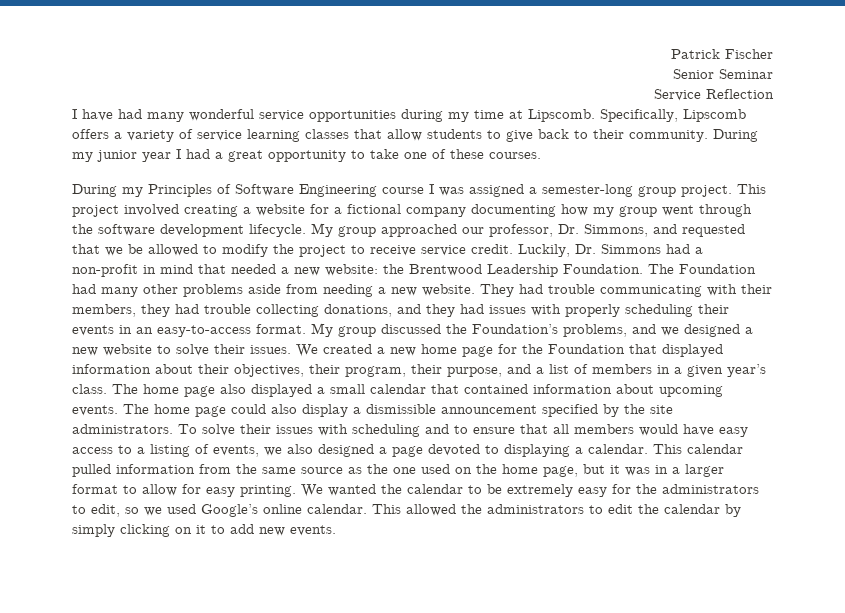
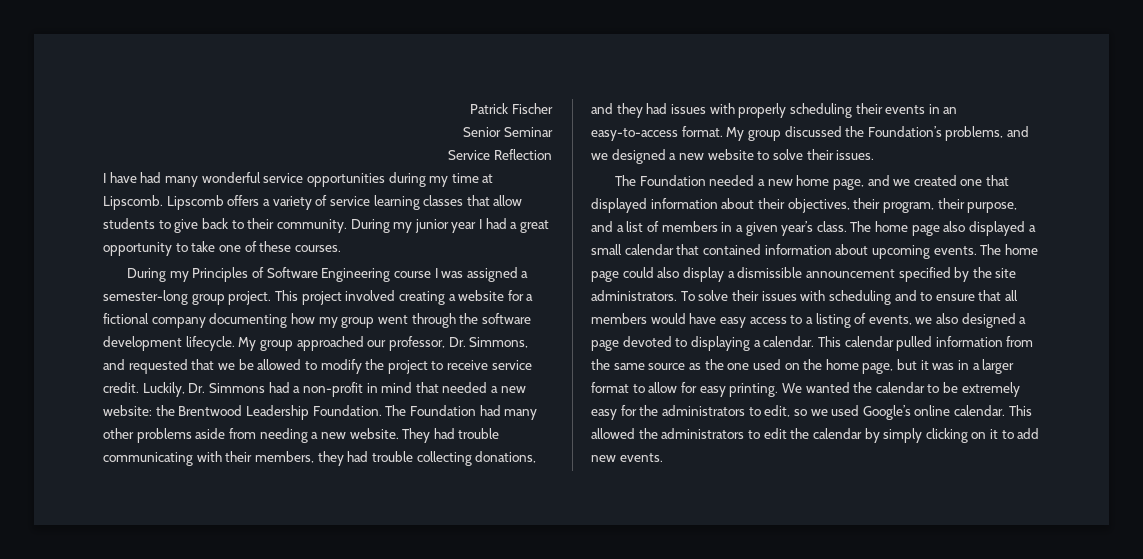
[600,109,678,122] Specifically, -> (163, 202) none
[296,344,625,357] We created a new home page for the Foundation -> [615,175,983,190] // The Foundation needed a new home page, and we created one

